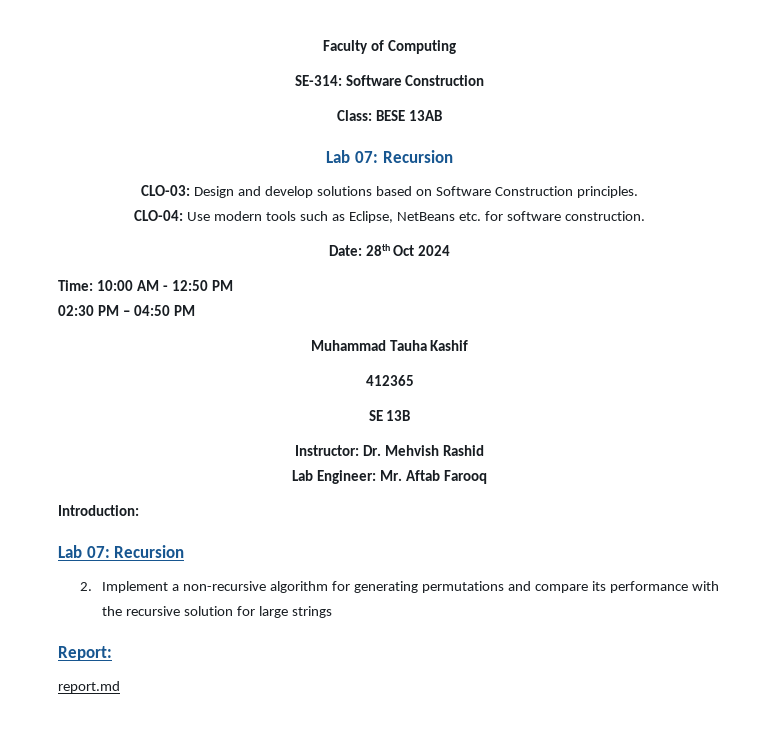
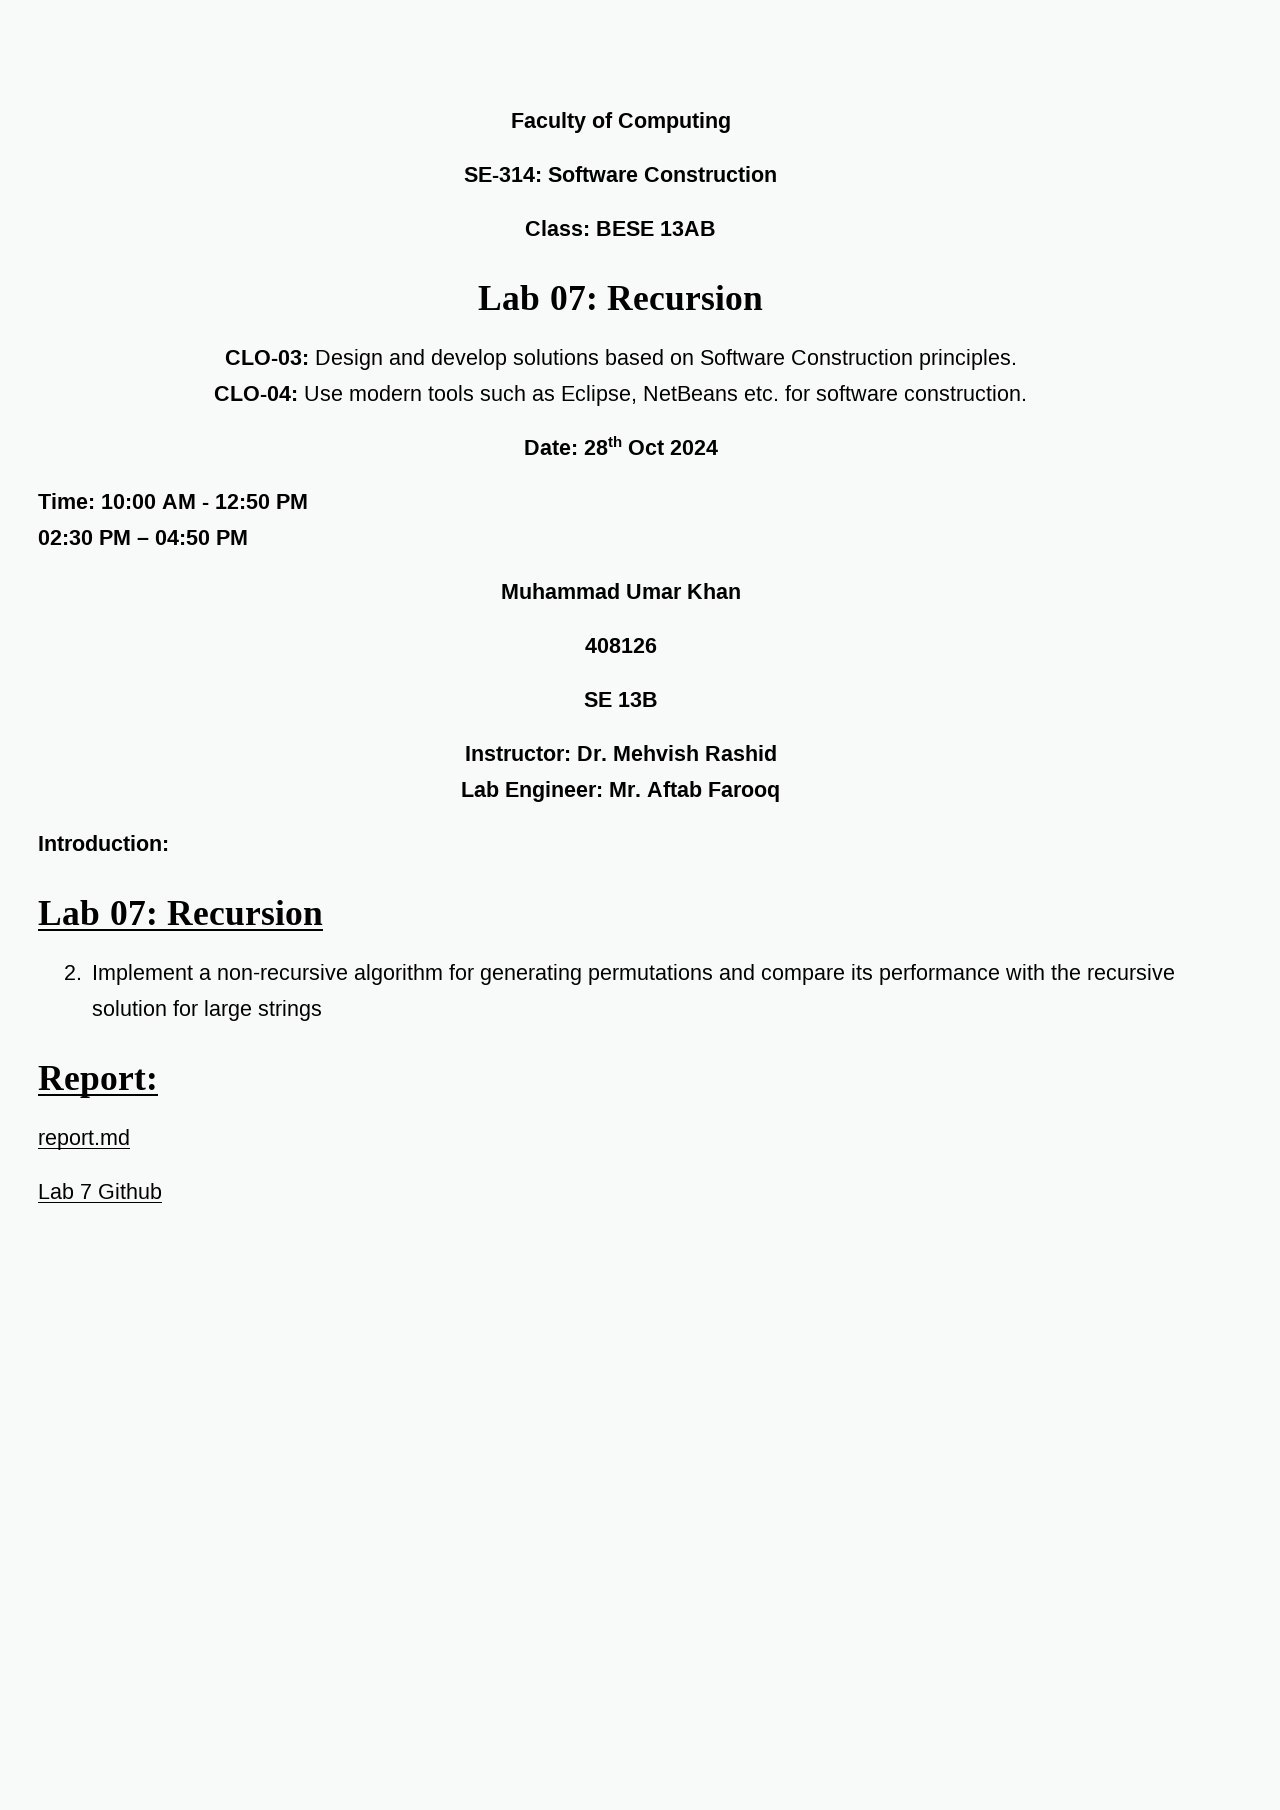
[389,340,469,351] [365,375,414,386] Tauha Kashif // 412365 -> [625,583,741,599] [584,638,657,653] Umar Khan // 408126
(120, 687) none -> [38,1183,162,1199] // Lab 7 Github

